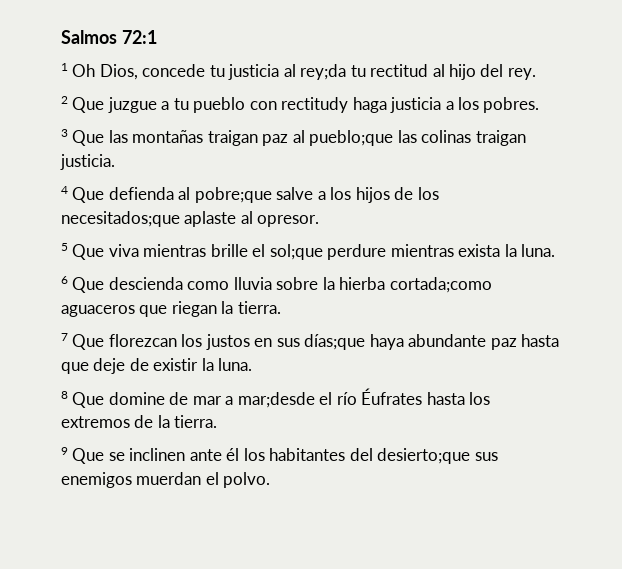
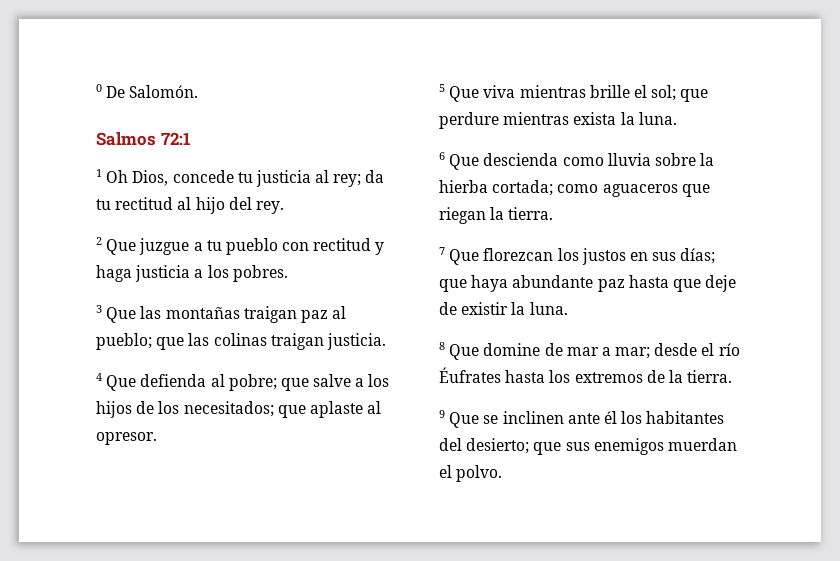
(61, 37) none -> [96,84,199,98] 0 De Salomón. //
[300,64,347,80] rey;da -> [333,170,385,187] rey; da
[281,97,349,113] rectitudy -> [313,238,385,255] rectitud y
[309,130,394,146] pueblo;que -> [96,333,185,350] pueblo; que
[194,187,272,203] pobre;que -> [228,374,309,391] pobre; que
[61,211,180,227] necesitados;que -> [183,401,306,418] necesitados; que
[269,244,323,260] sol;que -> [651,85,709,102] sol; que
[389,277,492,293] cortada;como -> [492,180,599,196] cortada; como
[304,334,366,350] días;que -> [680,248,716,264] [439,279,467,292] días; que
[237,392,315,408] mar;desde -> [615,343,698,359] mar; desde
[377,448,471,464] desierto;que -> [466,438,562,455] desierto; que

